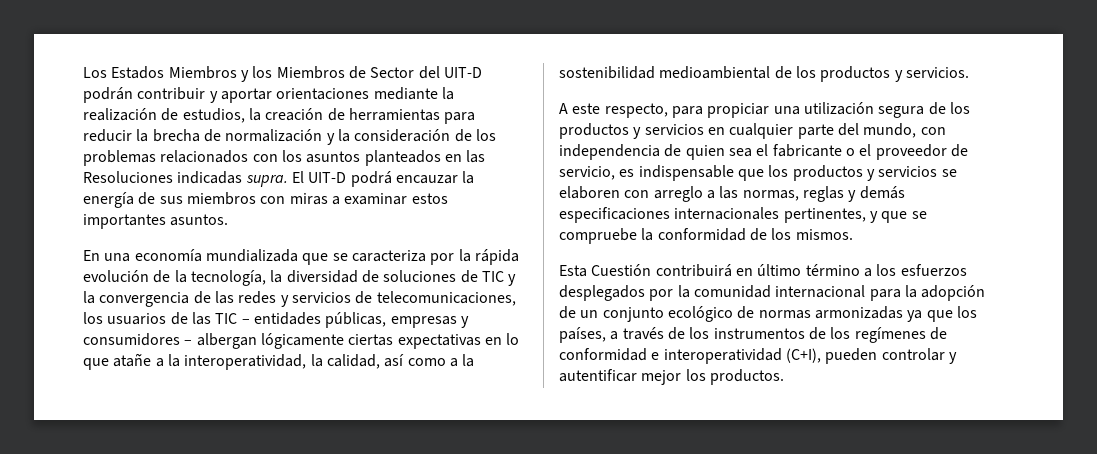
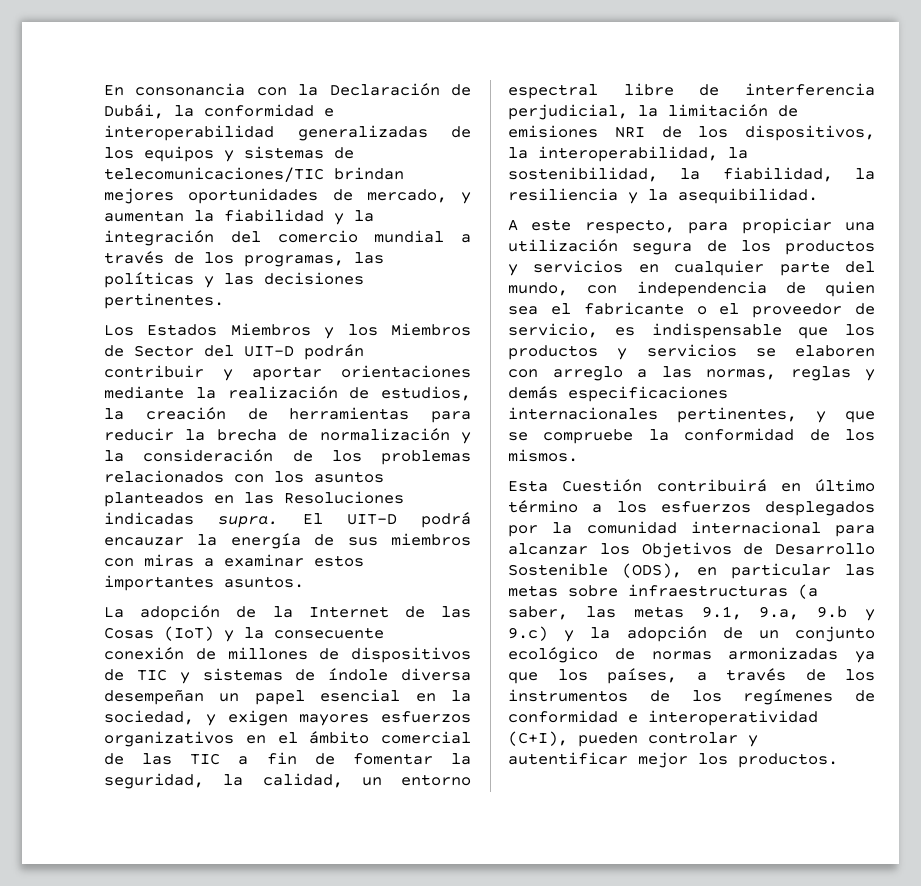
(83, 72) none -> [104,83,471,96] [104,104,334,119] [104,125,471,141] [104,146,354,162] [104,167,404,182] [104,188,471,204] [104,209,374,225] [104,230,471,246] [104,251,384,267] [104,272,364,288] [104,293,224,309] En consonancia con la Declaración de Dubái, la conformidad e interoperabilidad generalizadas de los equipos y sistemas de telecomunicaciones/TIC brindan mejores oportunidades de mercado, y aumentan la fiabilidad y la integración del comercio mundial a través de los programas, las políticas y las decisiones pertinentes. //
[83,249,519,265] [83,270,517,286] [83,291,516,307] [83,312,469,328] [83,333,520,349] [83,353,475,370] [559,66,969,82] En una economía mundializada que se caracteriza por la rápida evolución de la tecnología, la diversidad de soluciones de TIC y la convergencia de las redes y servicios de telecomunicaciones, los usuarios de las TIC – entidades públicas, empresas y consumidores – albergan lógicamente ciertas expectativas en lo que atañe a la interoperatividad, la calidad, así como a la sostenibilidad medioambiental de los productos y servicios. -> [104,605,471,621] [104,626,384,642] [104,647,471,663] [104,668,471,684] [104,689,471,705] [104,710,471,726] [104,731,471,747] [104,752,471,765] [104,773,471,789] [508,83,875,99] [508,104,798,120] [508,125,875,141] [508,146,748,162] [508,167,875,182] [508,188,818,204] La adopción de la Internet de las Cosas (IoT) y la consecuente conexión de millones de dispositivos de TIC y sistemas de índole diversa desempeñan un papel esencial en la sociedad, y exigen mayores esfuerzos organizativos en el ámbito comercial de las TIC a fin de fomentar la seguridad, la calidad, un entorno espectral libre de interferencia perjudicial, la limitación de emisiones NRI de los dispositivos, la interoperabilidad, la sostenibilidad, la fiabilidad, la resiliencia y la asequibilidad.
(901, 295) none -> [508,542,875,558] [508,563,875,579] [508,584,818,599] [508,606,875,621] [508,626,575,642] alcanzar los Objetivos de Desarrollo Sostenible (ODS), en particular las metas sobre infraestructuras (a saber, las metas 9.1, 9.a, 9.b y 9.c) y

